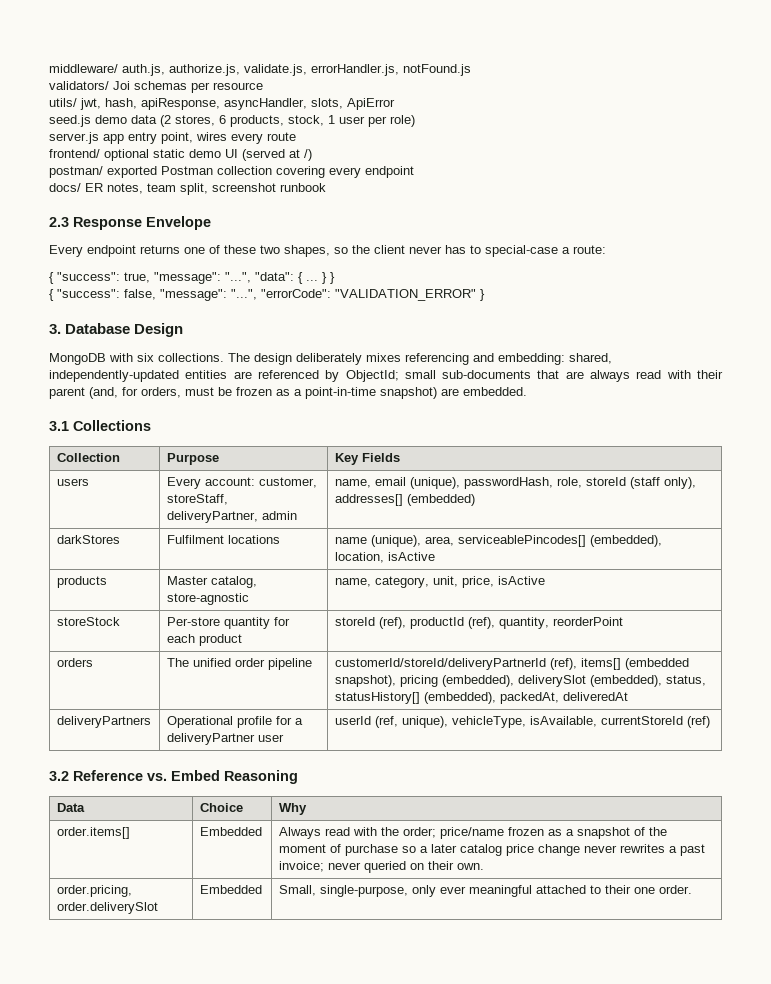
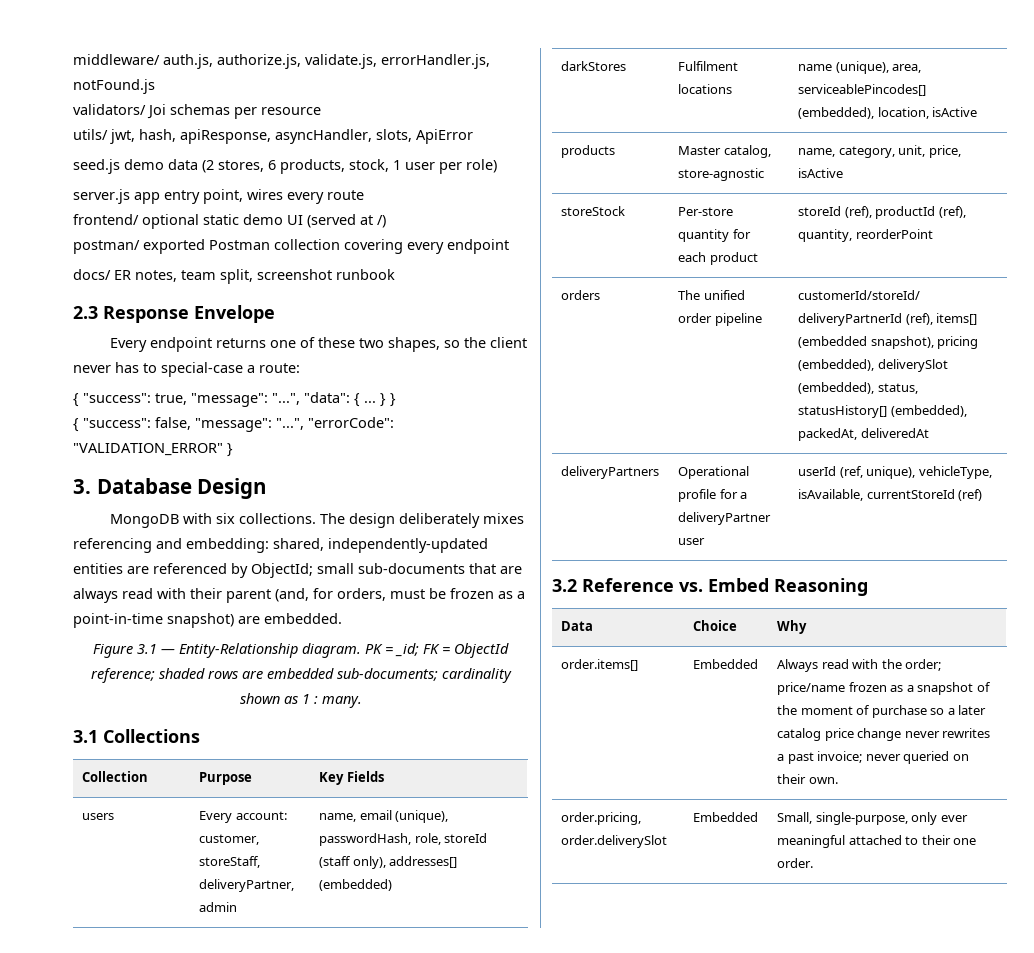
(527, 391) none -> [93,643,509,658] [90,668,512,683] [239,693,362,708] // Figure 3.1 — Entity-Relationship diagram. PK = _id; FK = ObjectId reference; shaded rows are embedded sub-documents; cardinality shown as 1 : many.

